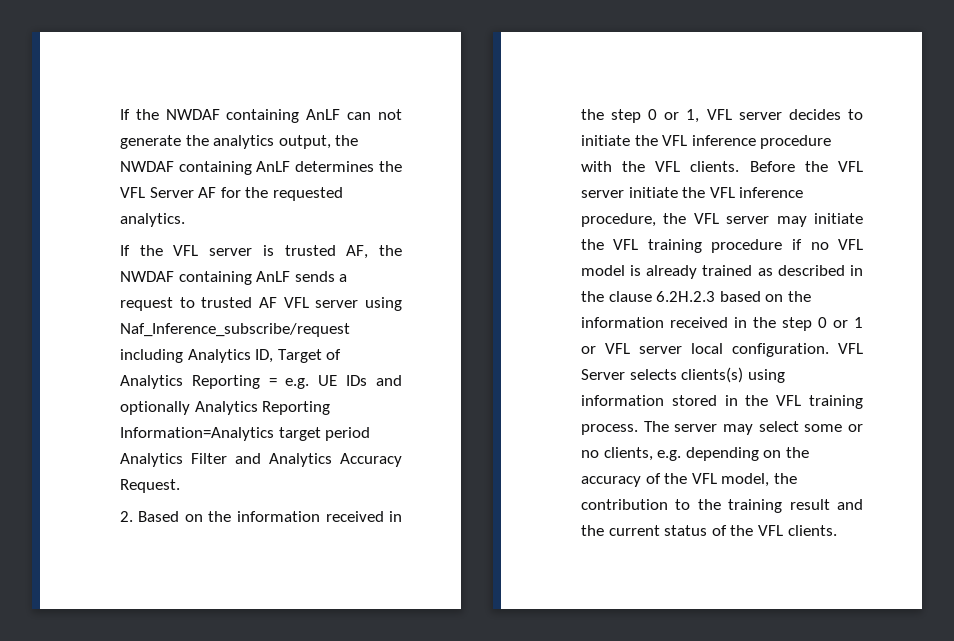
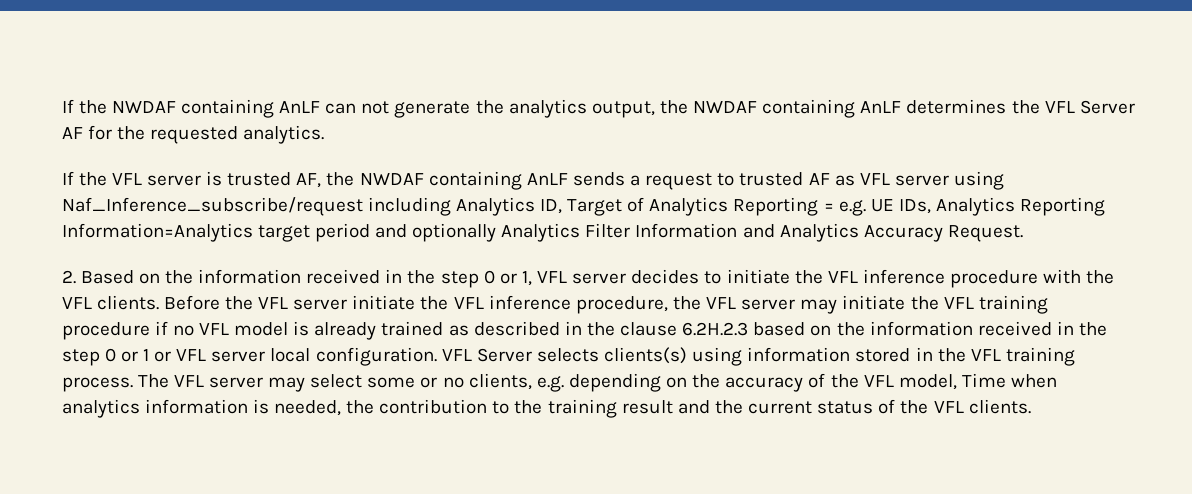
(277, 302) none -> [834,175,855,186] as
[346,375,402,386] [119,401,190,415] IDs and optionally -> [898,199,931,214] IDs,
(371, 434) none -> [374,223,497,242] and optionally
(227, 458) none -> [635,223,738,238] Information
(669, 426) none -> [173,375,204,387] VFL
(770, 480) none -> [961,373,1058,388] [61,399,341,418] Time when analytics information is needed,

